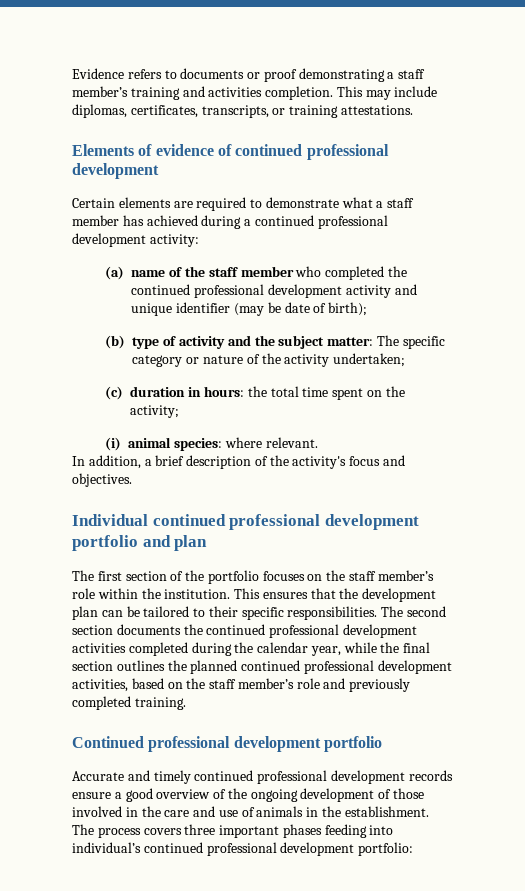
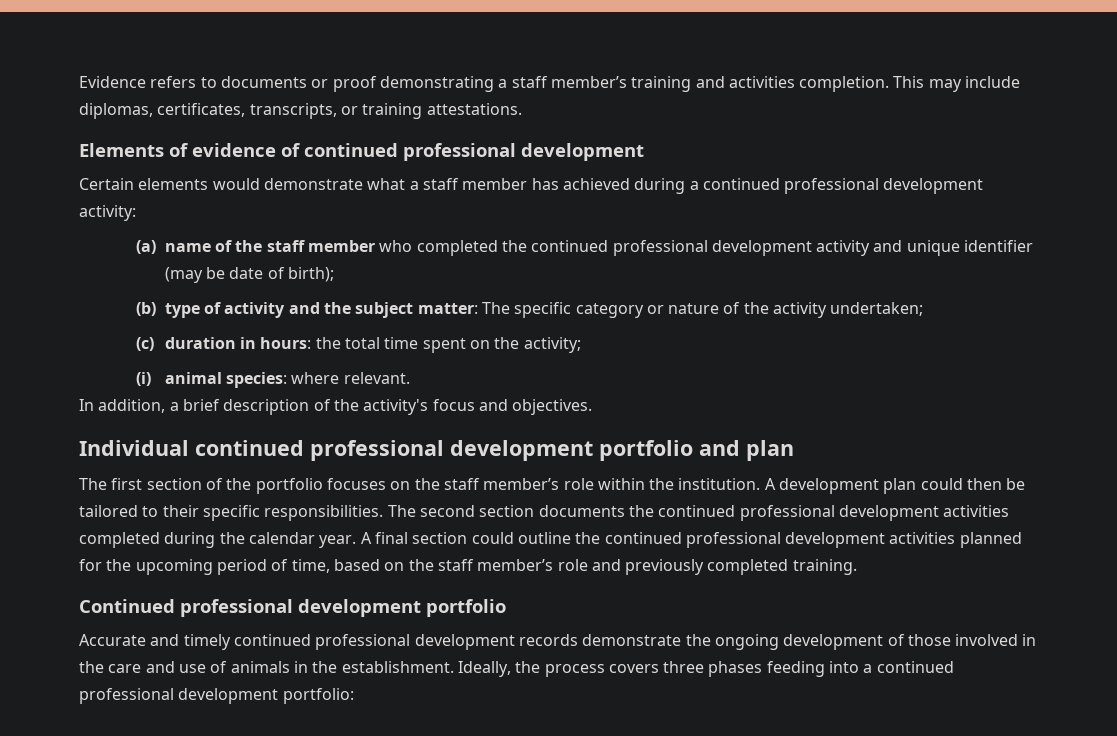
[173,197,263,211] are required to -> [212,178,260,190] would
[234,588,437,602] [72,606,123,620] This ensures that the development plan can -> [764,478,1003,494] A development plan could then
[310,642,431,656] [72,660,452,674] [72,679,128,692] year, while the final section outlines the planned continued professional development activities, -> [319,532,1022,548] [79,559,330,575] year. A final section could outline the continued professional development activities planned for the upcoming period of time,
[72,788,227,802] ensure a good overview of -> [582,634,682,646] demonstrate
[72,824,94,835] The -> [457,661,541,677] Ideally, the
[219,825,280,838] important -> (705, 667) none
[72,842,141,853] individual’s -> [863,664,873,673] a

